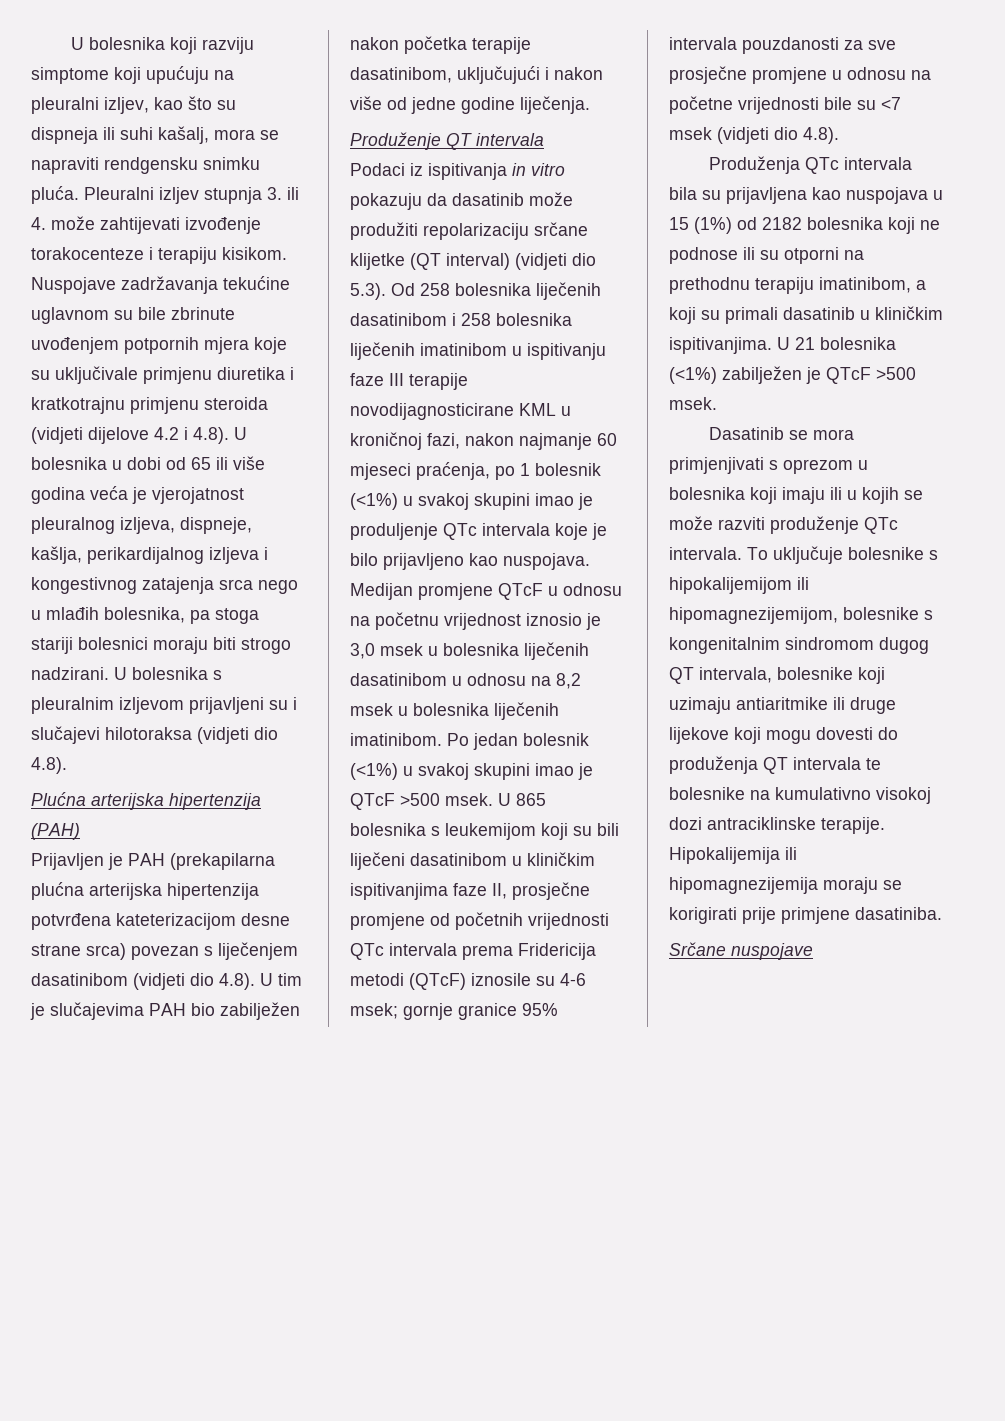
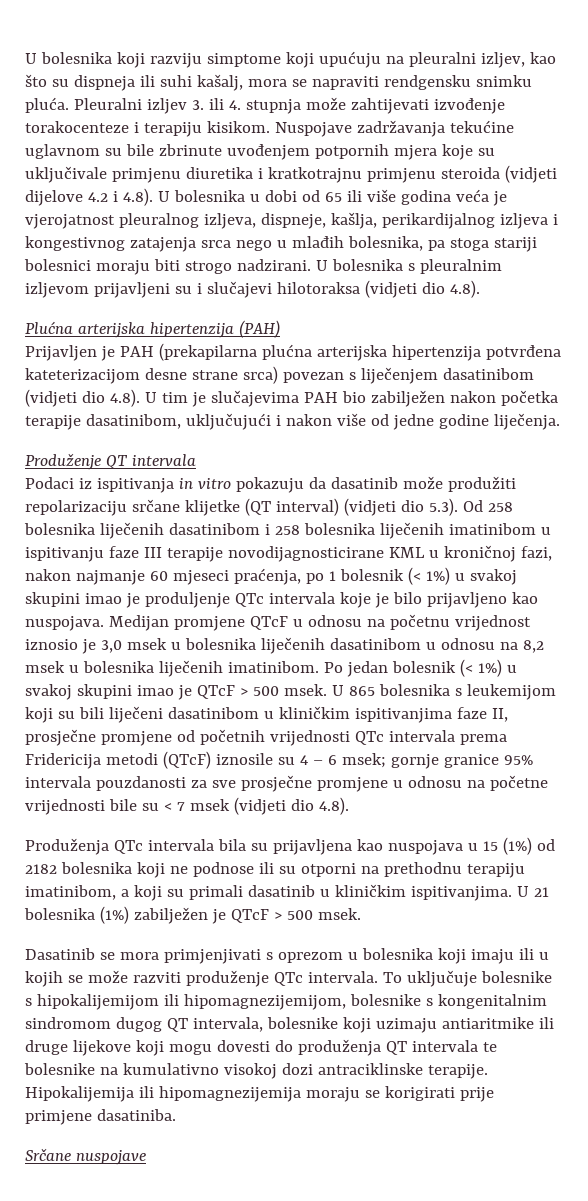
[204,187,262,204] stupnja -> (187, 106) none
(46, 223) none -> [245,99,301,114] stupnja
[350,493,398,510] (<1%) -> [407,567,450,585] (< 1%)
[350,763,398,780] (<1%) -> [459,659,502,677] (< 1%)
[400,793,440,806] >500 -> [239,686,279,696] > 500
[560,973,586,986] 4-6 -> [299,755,337,765] 4 – 6
[881,97,901,110] <7 -> [163,802,185,811] < 7
[669,367,717,384] (<1%) -> [99,906,129,924] (1%)
[876,367,916,380] >500 -> [273,910,313,920] > 500

